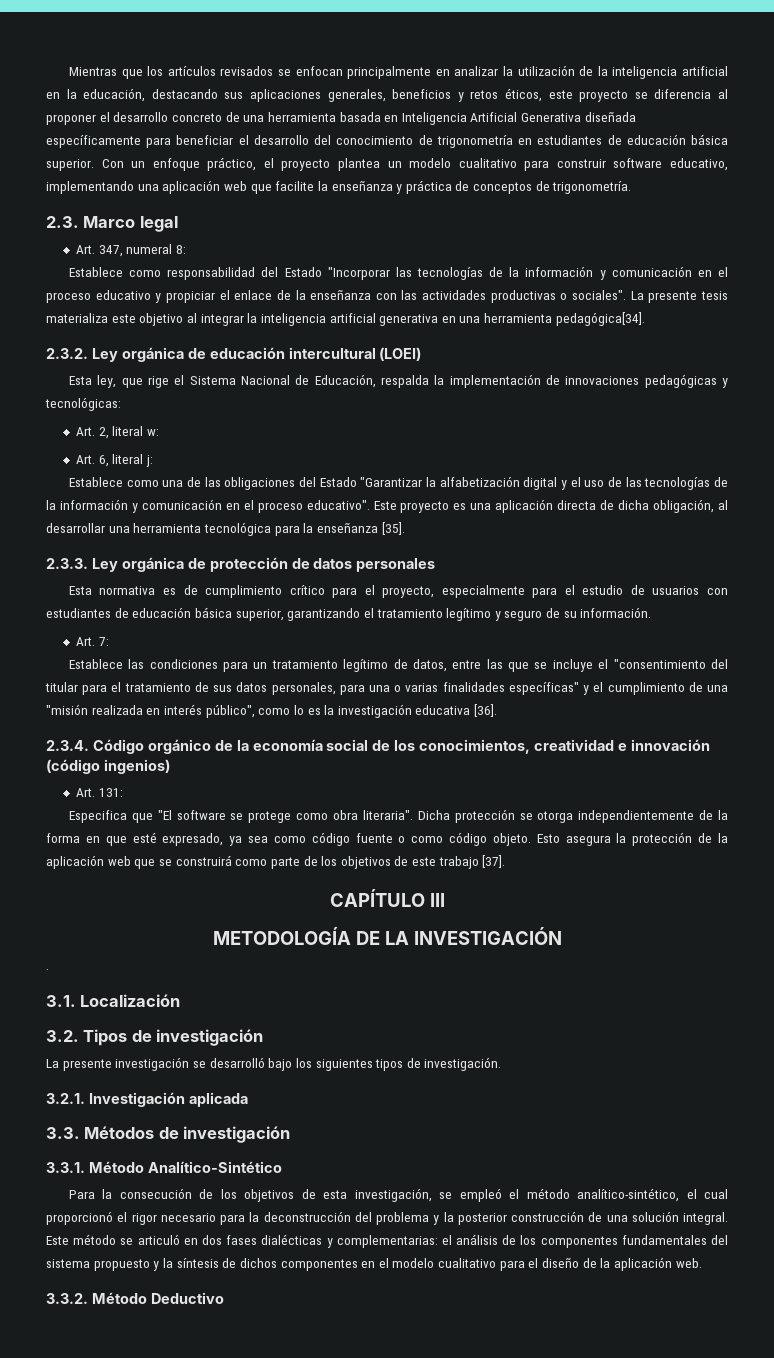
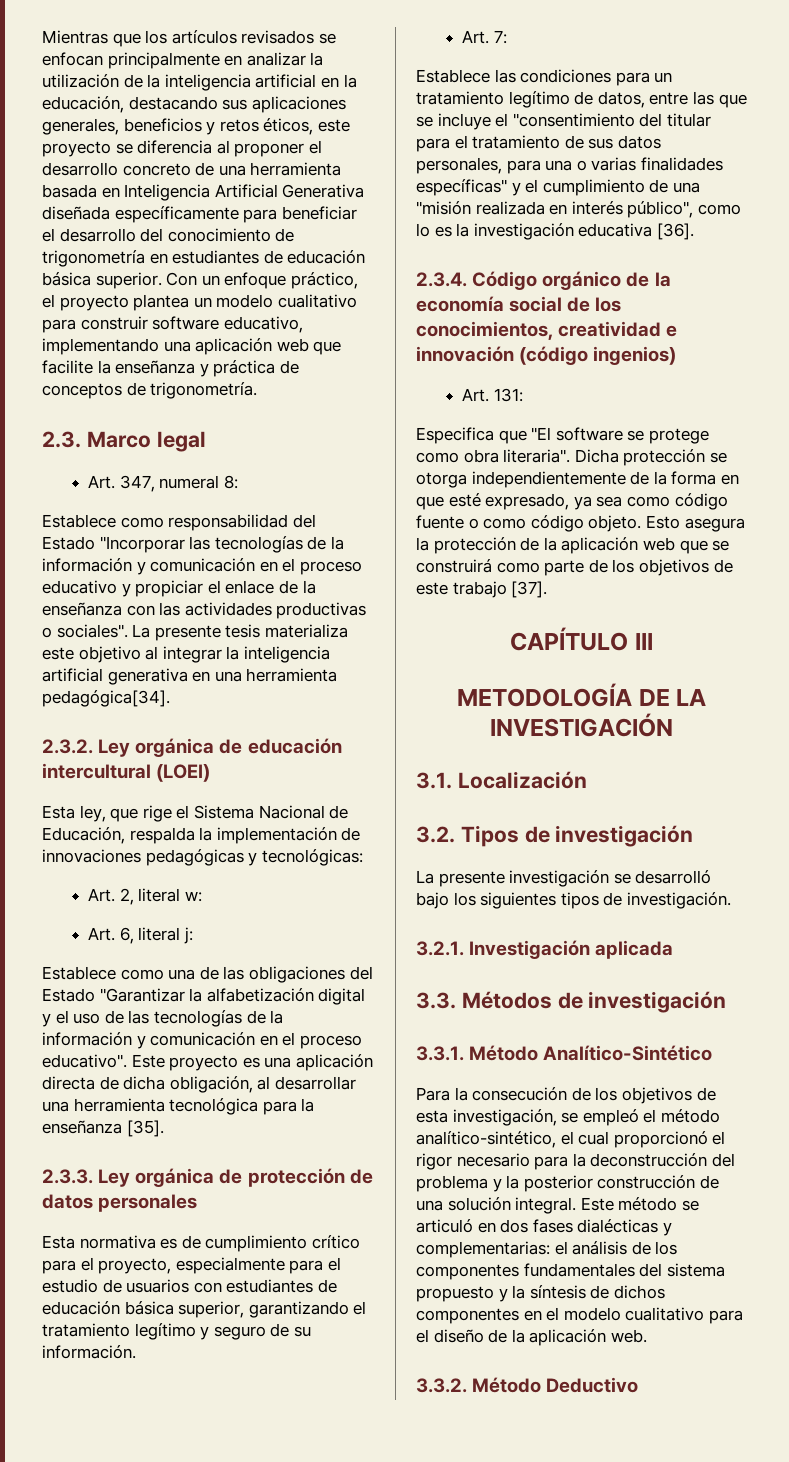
[46,969,49,970] // . -> (673, 725) none

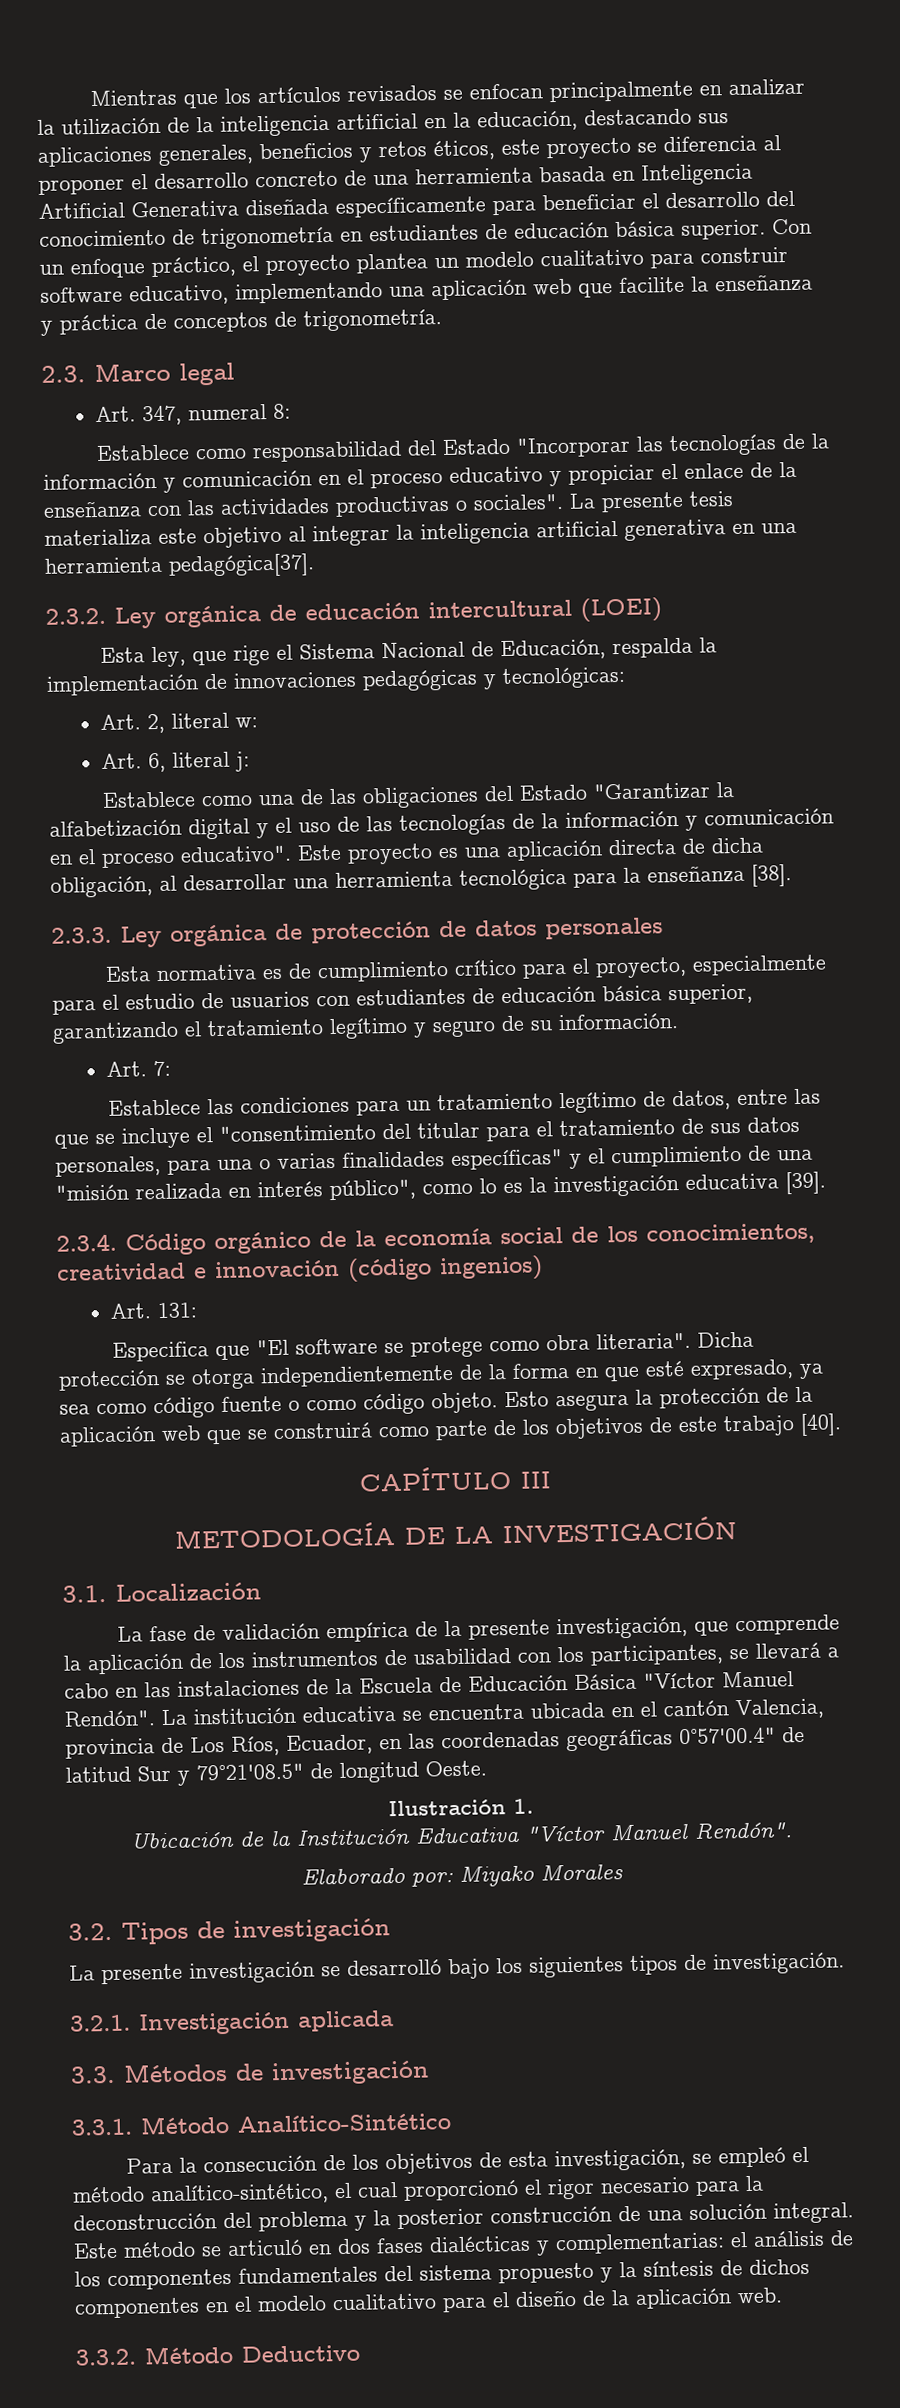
[42,690,170,707] pedagógica[34]. -> [168,553,315,578] pedagógica[37].
[126,1120,164,1137] [35]. -> [751,864,792,887] [38].
[656,223,694,240] [36]. -> [785,1171,826,1195] [39].
[511,581,548,598] [37]. -> [800,1413,842,1436] [40].
(587, 780) none -> [117,1614,841,1643] [63,1642,839,1675] [64,1671,794,1699] [64,1698,824,1727] [65,1726,805,1759] [65,1760,487,1786] [387,1798,534,1817] [129,1821,792,1849] [300,1863,623,1887] // La fase de validación empírica de la presente investigación, que comprende la aplicación de los instrumentos de usabilidad con los participantes, se llevará a cabo en las instalaciones de la Escuela de Educación Básica "Víctor Manuel Rendón". La institución educativa se encuentra ubicada en el cantón Valencia, provincia de Los Ríos, Ecuador, en las coordenadas geográficas 0°57'00.4" de latitud Sur y 79°21'08.5" de longitud Oeste. // Ilustración 1. // Ubicación de la Institución Educativa "Víctor Manuel Rendón". // Elaborado por: Miyako Morales

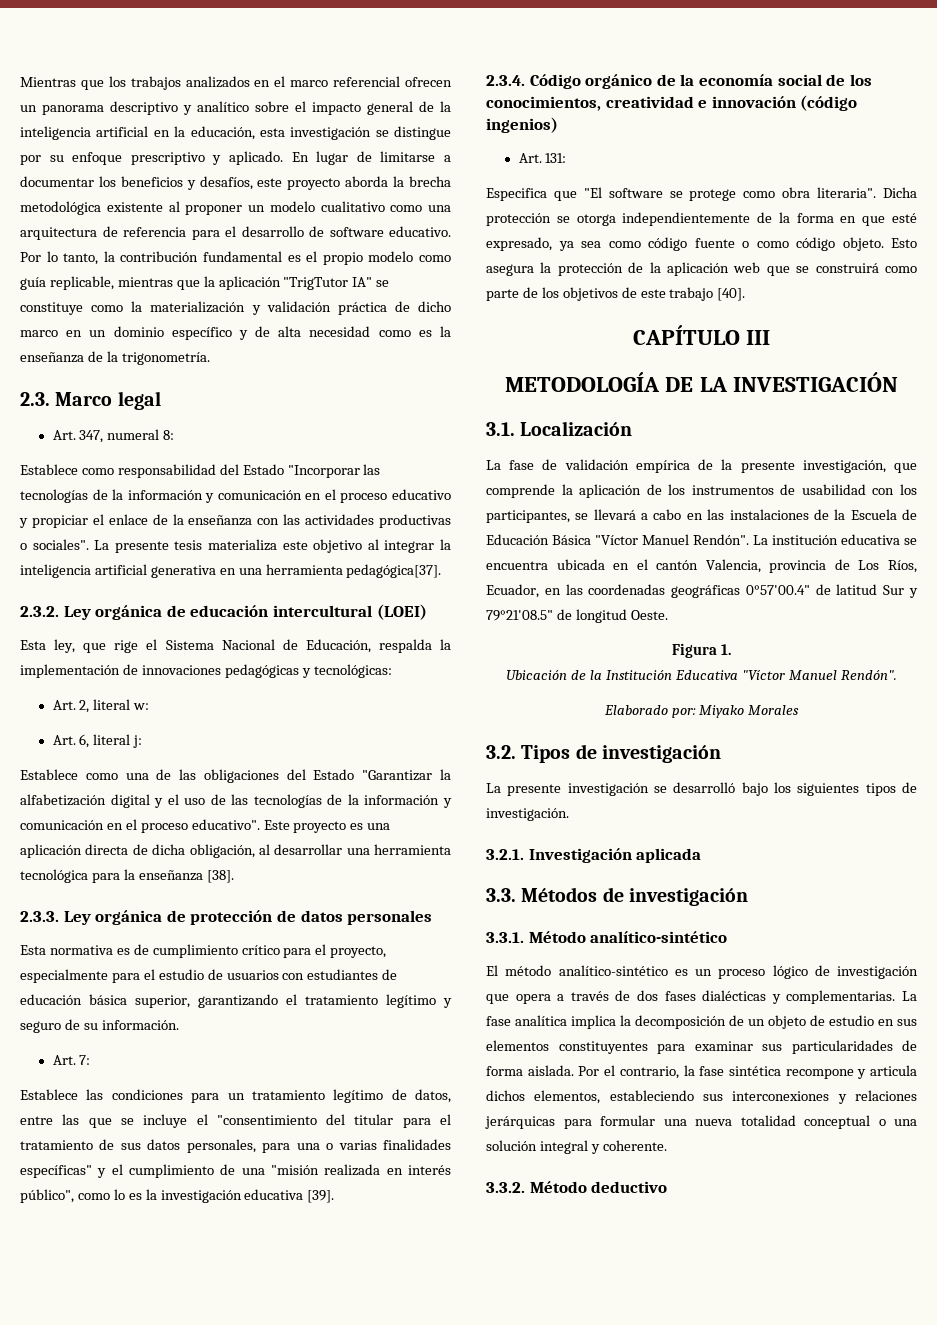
[257,78,806,104] [37,117,161,136] artículos revisados se enfocan principalmente en analizar la utilización -> [130,76,453,90] [20,101,413,115] trabajos analizados en el marco referencial ofrecen un panorama descriptivo y analítico sobre el impacto general
[584,108,729,126] [37,135,781,167] [38,163,753,195] [38,190,795,219] [39,218,812,250] [39,247,788,279] [40,273,813,306] [40,311,297,336] destacando sus aplicaciones generales, beneficios y retos éticos, este proyecto se diferencia al proponer el desarrollo concreto de una herramienta basada en Inteligencia Artificial Generativa diseñada específicamente para beneficiar el desarrollo del conocimiento de trigonometría en estudiantes de educación básica superior. Con un enfoque práctico, el proyecto plantea un modelo cualitativo para construir software educativo, implementando una aplicación web que facilite la enseñanza y práctica de conceptos de -> [259,126,451,140] [20,151,452,165] [20,176,452,190] [20,201,451,215] [20,226,451,240] [20,251,452,265] [20,276,390,290] [20,301,451,315] [20,326,452,340] [20,351,118,363] esta investigación se distingue por su enfoque prescriptivo y aplicado. En lugar de limitarse a documentar los beneficios y desafíos, este proyecto aborda la brecha metodológica existente al proponer un modelo cualitativo como una arquitectura de referencia para el desarrollo de software educativo. Por lo tanto, la contribución fundamental es el propio modelo como guía replicable, mientras que la aplicación "TrigTutor IA" se constituye como la materialización y validación práctica de dicho marco en un dominio específico y de alta necesidad como es la enseñanza de la
[387,1799,506,1817] Ilustración -> [672,643,718,658] Figura
[237,2113,451,2133] [126,2146,810,2175] [72,2175,764,2206] [73,2202,854,2232] [73,2230,854,2259] [74,2258,810,2291] [74,2287,783,2319] Analítico-Sintético // Para la consecución de los objetivos de esta investigación, se empleó el método analítico-sintético, el cual proporcionó el rigor necesario para la deconstrucción del problema y la posterior construcción de una solución integral. Este método se articuló en dos fases dialécticas y complementarias: el análisis de los componentes fundamentales del sistema propuesto y la síntesis de dichos componentes en el modelo cualitativo para el diseño de la aplicación web. -> [590,931,728,943] [486,965,918,979] [486,990,917,1004] [486,1015,917,1029] [486,1040,917,1054] [486,1065,917,1079] [486,1090,917,1104] [485,1115,917,1129] [486,1140,667,1154] analítico-sintético // El método analítico-sintético es un proceso lógico de investigación que opera a través de dos fases dialécticas y complementarias. La fase analítica implica la decomposición de un objeto de estudio en sus elementos constituyentes para examinar sus particularidades de forma aislada. Por el contrario, la fase sintética recompone y articula dichos elementos, estableciendo sus interconexiones y relaciones jerárquicas para formular una nueva totalidad conceptual o una solución integral y coherente.
[241,2344,360,2363] Deductivo -> [591,1181,668,1193] deductivo

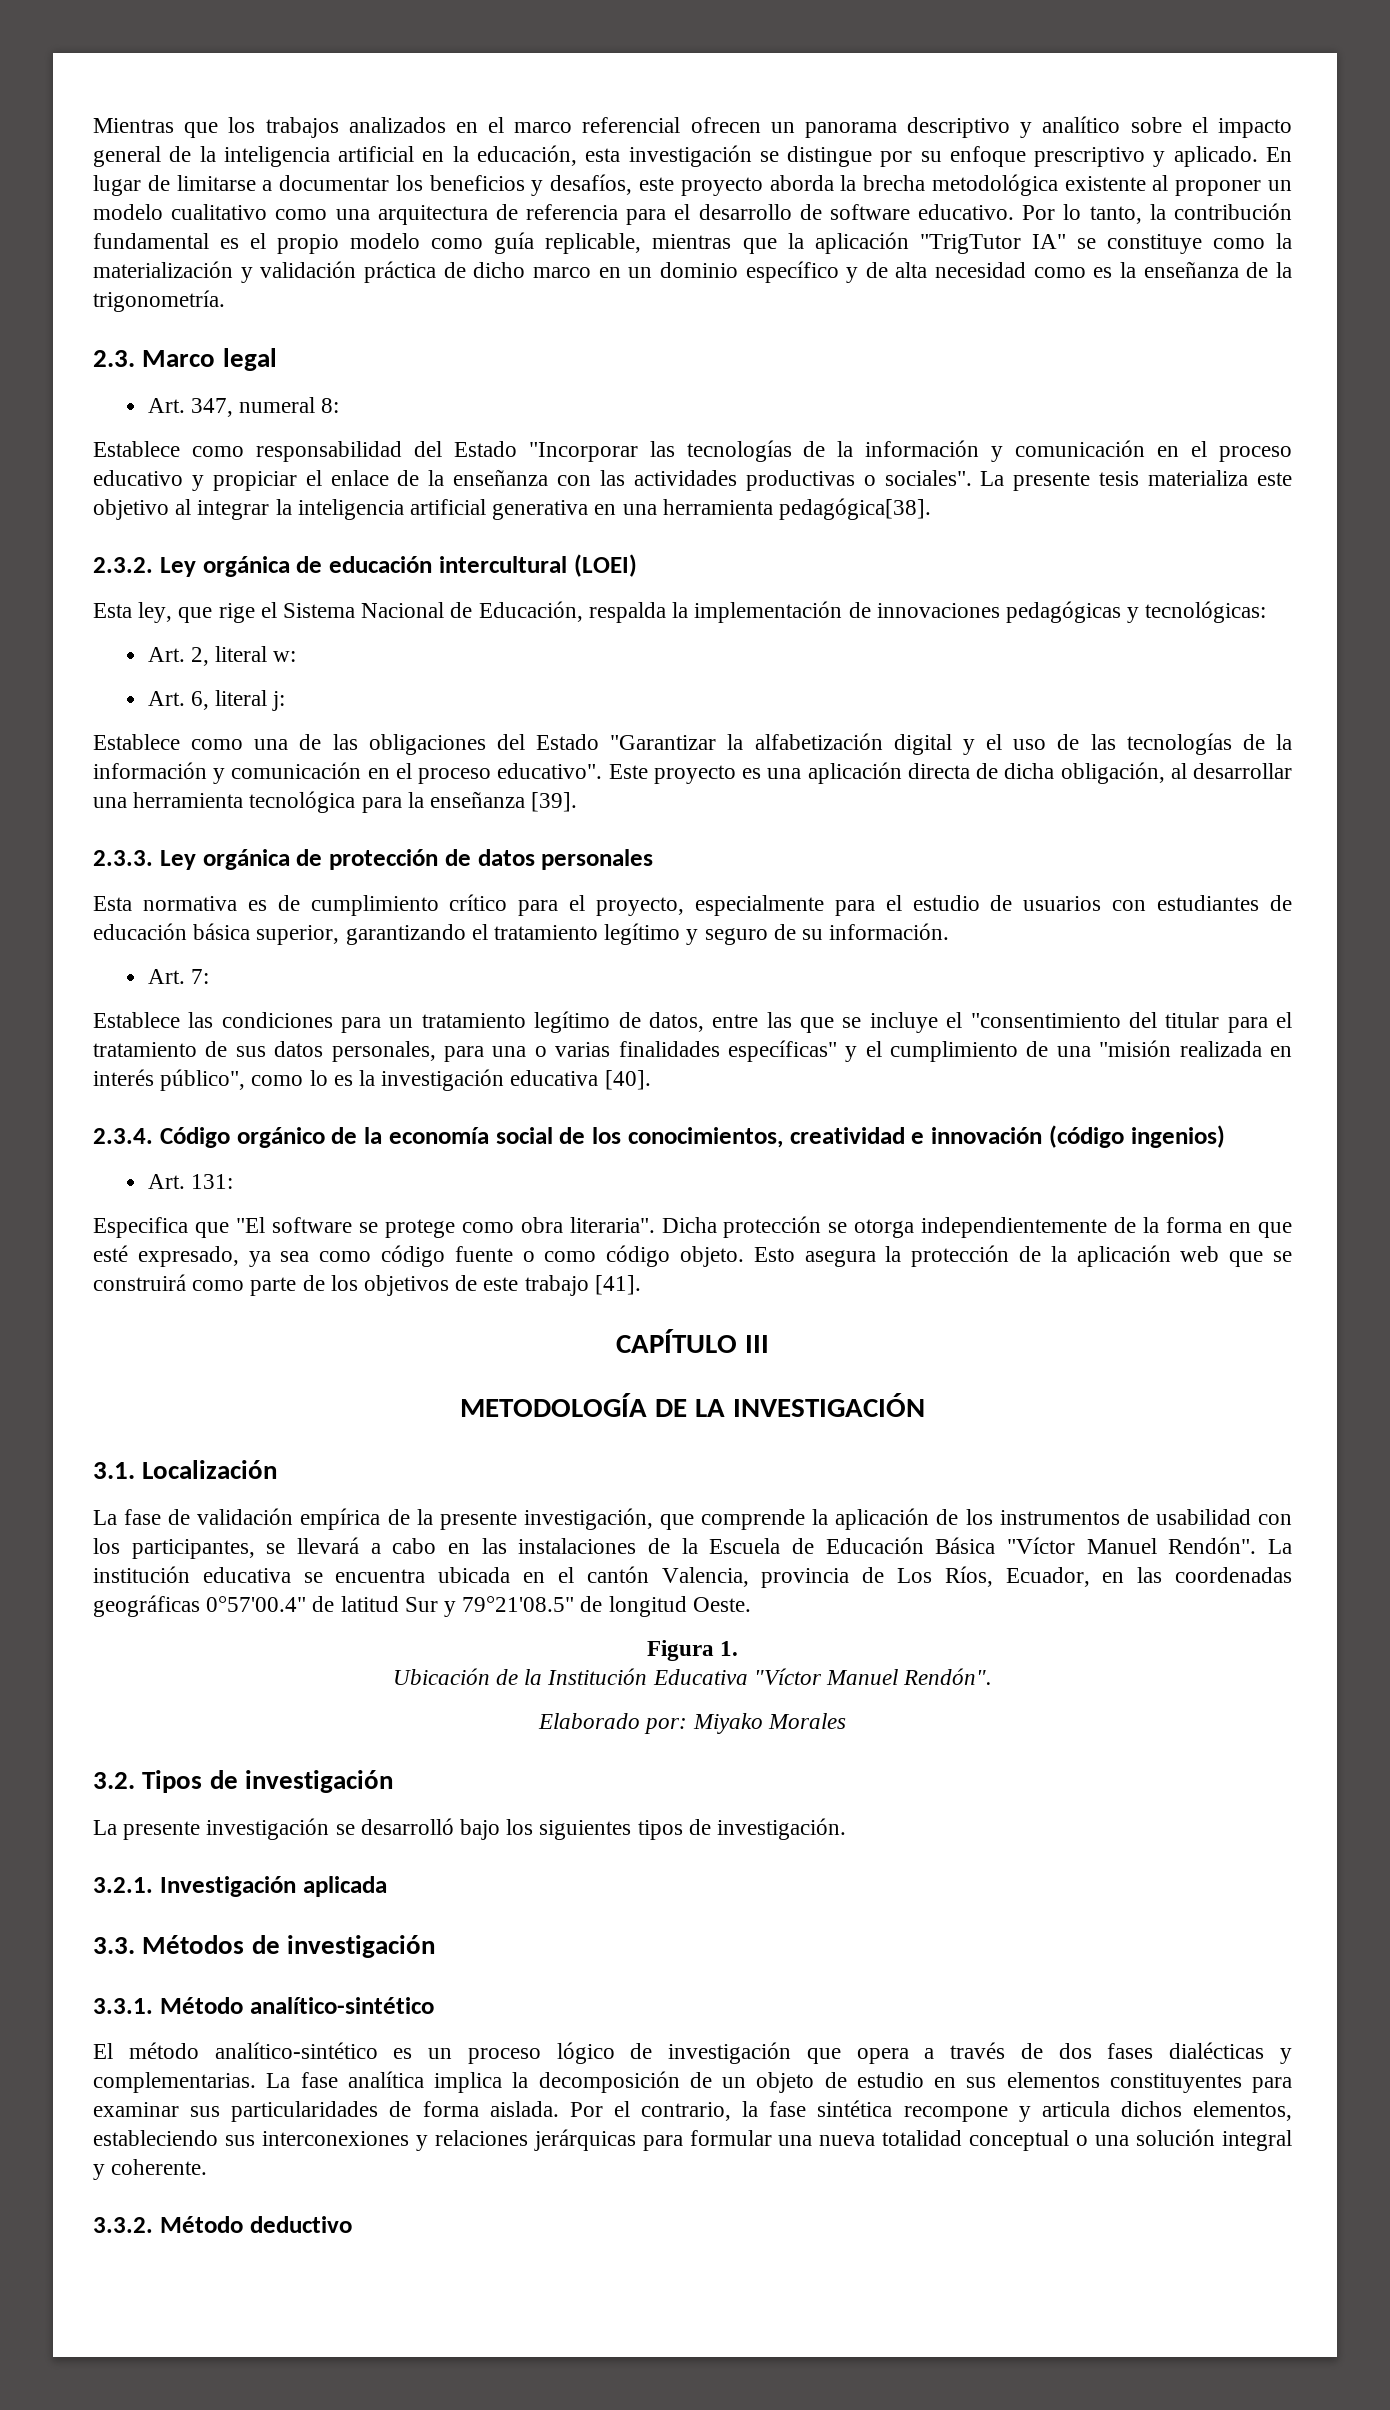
[346,564,442,578] pedagógica[37]. -> [779,498,932,520] pedagógica[38].
[206,870,234,883] [38]. -> [531,792,578,812] [39].
[307,1190,335,1203] [39]. -> [604,1070,651,1090] [40].
[717,288,746,301] [40]. -> [594,1275,641,1295] [41].

